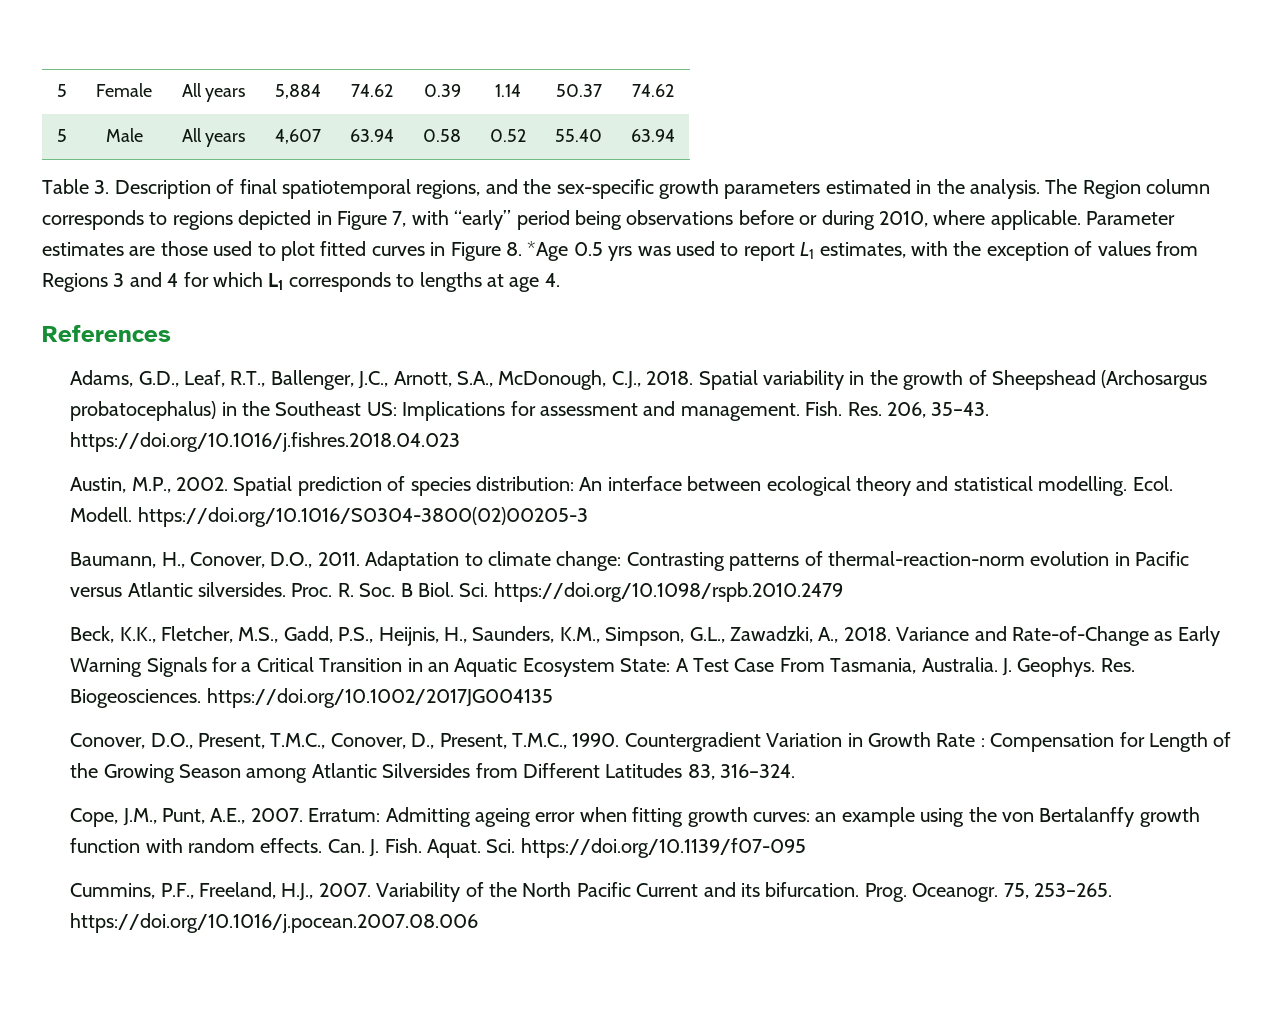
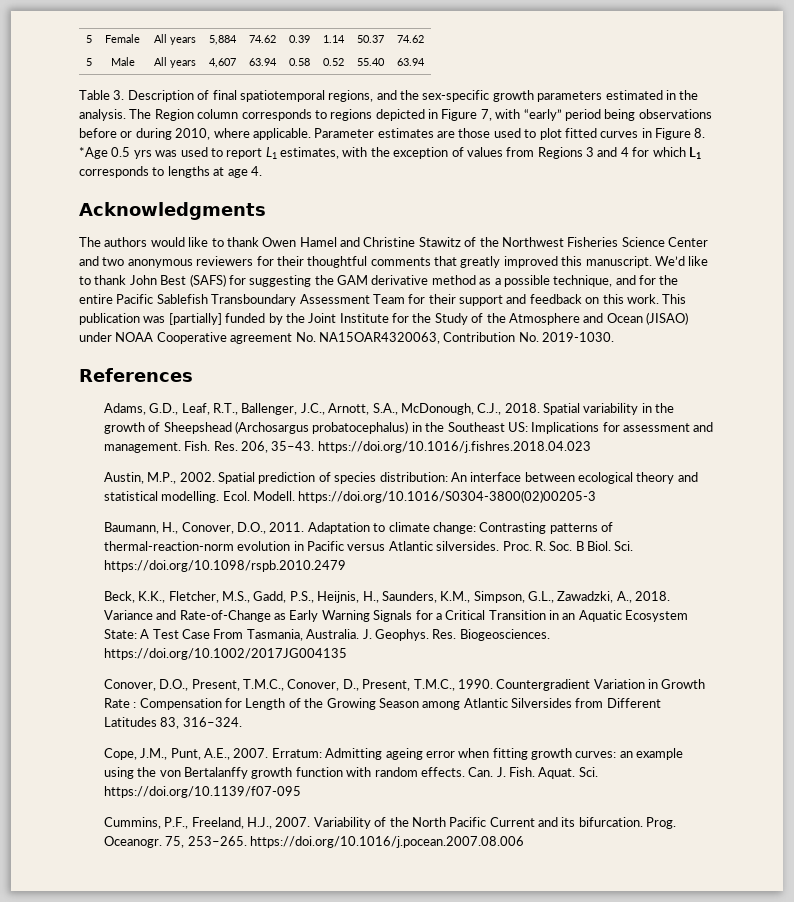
(560, 280) none -> [79,202,266,220] [79,237,708,247] [79,256,709,268] [79,274,679,287] [79,294,687,306] [79,312,688,325] [79,332,614,344] // Acknowledgments // The authors would like to thank Owen Hamel and Christine Stawitz of the Northwest Fisheries Science Center and two anonymous reviewers for their thoughtful comments that greatly improved this manuscript. We’d like to thank John Best (SAFS) for suggesting the GAM derivative method as a possible technique, and for the entire Pacific Sablefish Transboundary Assessment Team for their support and feedback on this work. This publication was [partially] funded by the Joint Institute for the Study of the Atmosphere and Ocean (JISAO) under NOAA Cooperative agreement No. NA15OAR4320063, Contribution No. 2019-1030.

